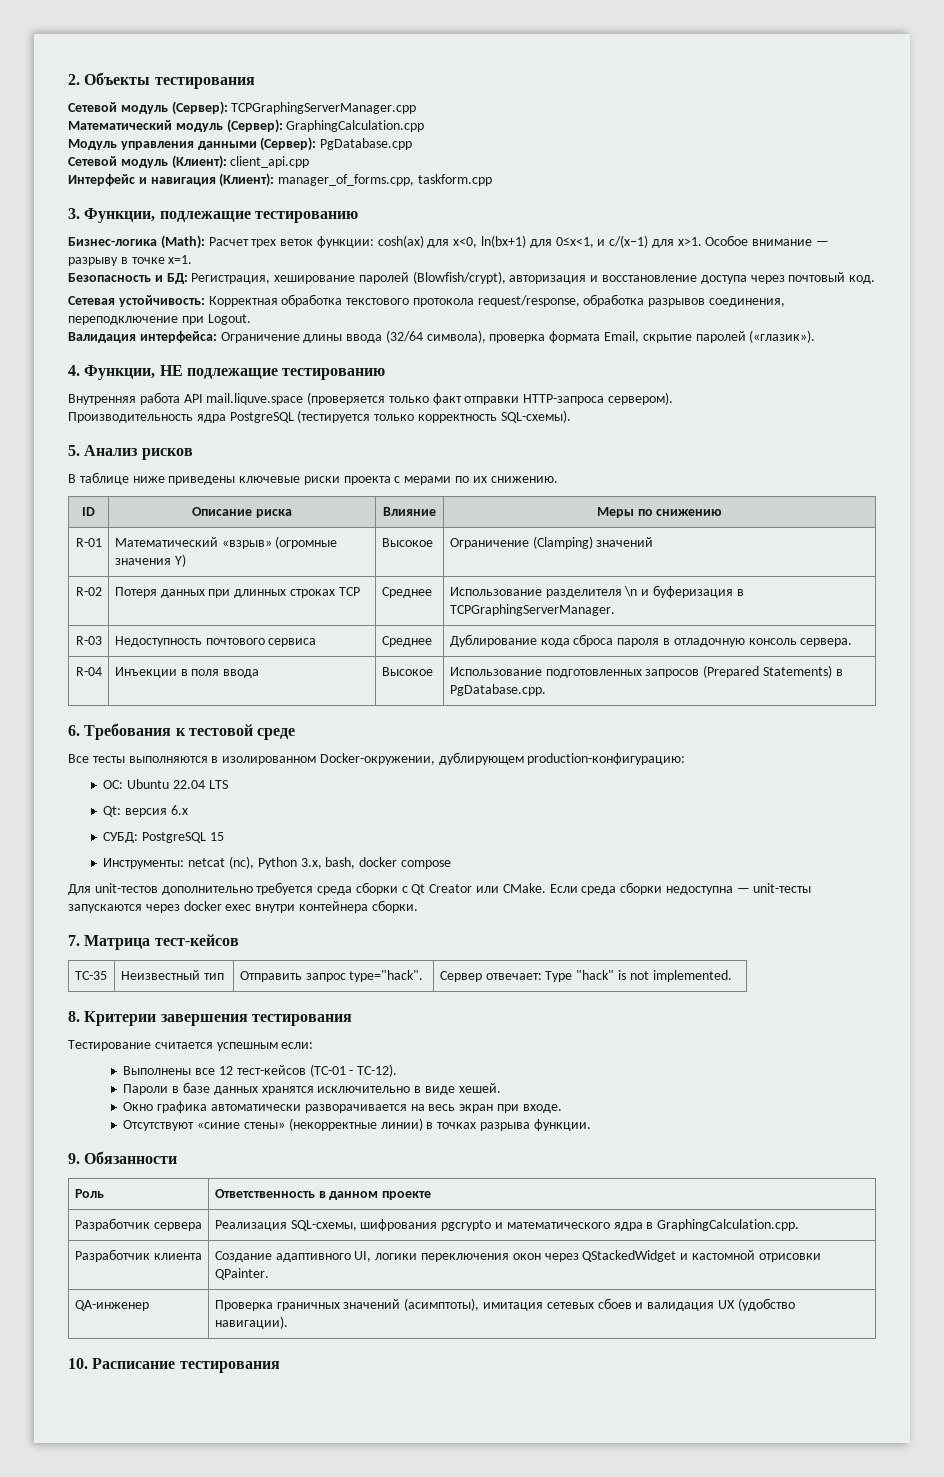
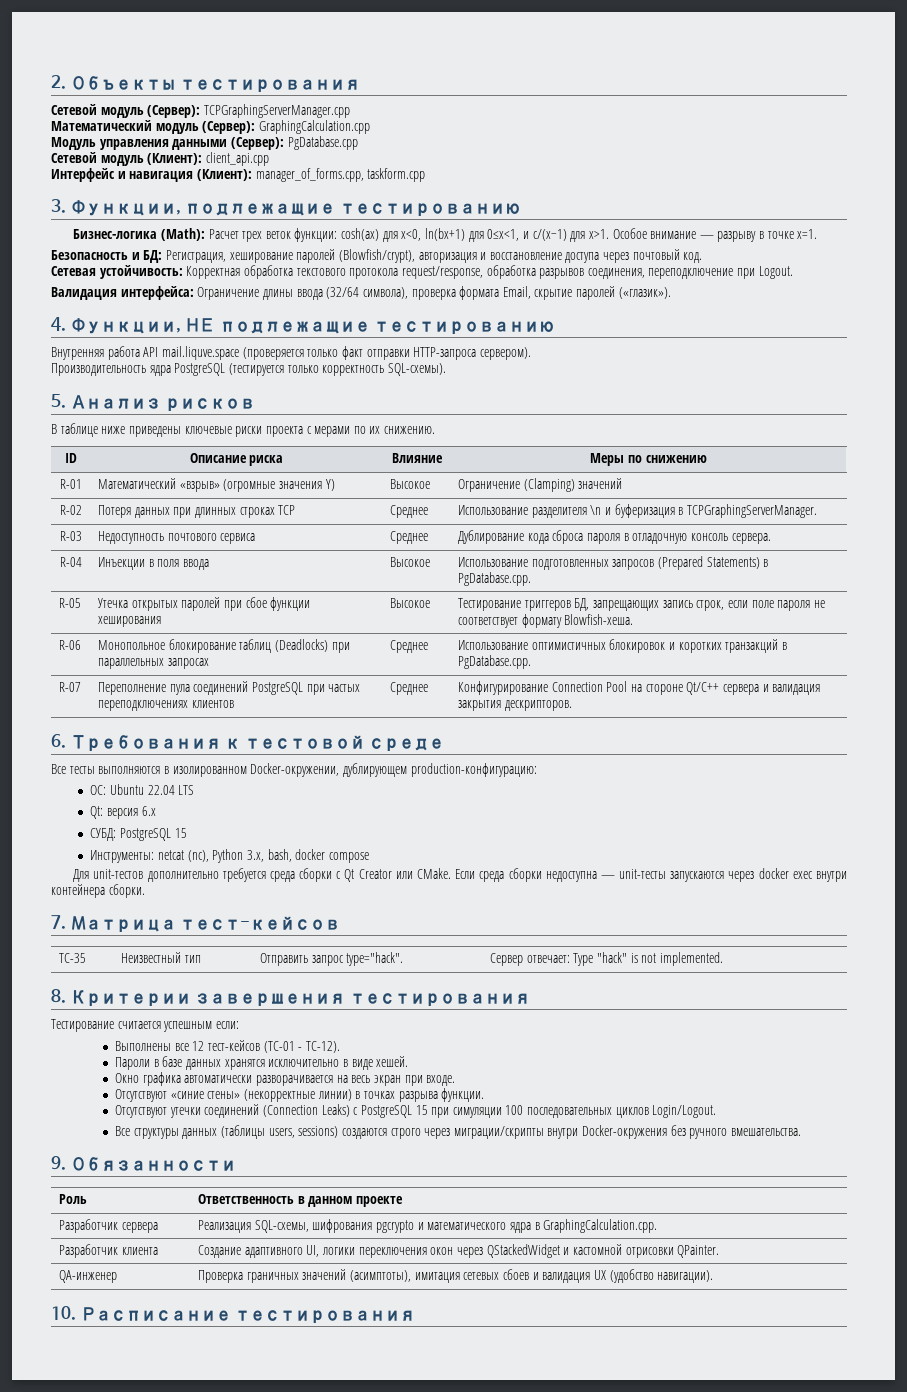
(546, 690) none -> [59,598,82,608] [98,597,311,611] [98,616,162,627] [390,598,431,608] [458,598,825,611] [458,614,634,628] [59,640,82,650] [98,639,350,653] [98,658,209,669] [390,640,429,653] [458,639,788,653] [458,655,532,669] [59,682,82,692] [98,681,361,695] [98,700,234,711] [390,682,429,695] [458,681,821,695] [458,700,572,711] // R-05 | Утечка открытых паролей при сбое функции хеширования | Высокое | Тестирование триггеров БД, запрещающих запись строк, если поле пароля не соответствует формату Blowfish-хеша. // R-06 | Монопольное блокирование таблиц (Deadlocks) при параллельных запросах | Среднее | Использование оптимистичных блокировок и коротких транзакций в PgDatabase.cpp. // R-07 | Переполнение пула соединений PostgreSQL при частых переподключениях клиентов | Среднее | Конфигурирование Connection Pool на стороне Qt/C++ сервера и валидация закрытия дескрипторов.
(591, 1125) none -> [114,1104,717,1118] [114,1125,802,1139] // Отсутствуют утечки соединений (Connection Leaks) с PostgreSQL 15 при симуляции 100 последовательных циклов Login/Logout. // Все структуры данных (таблицы users, sessions) создаются строго через миграции/скрипты внутри Docker-окружения без ручного вмешательства.

